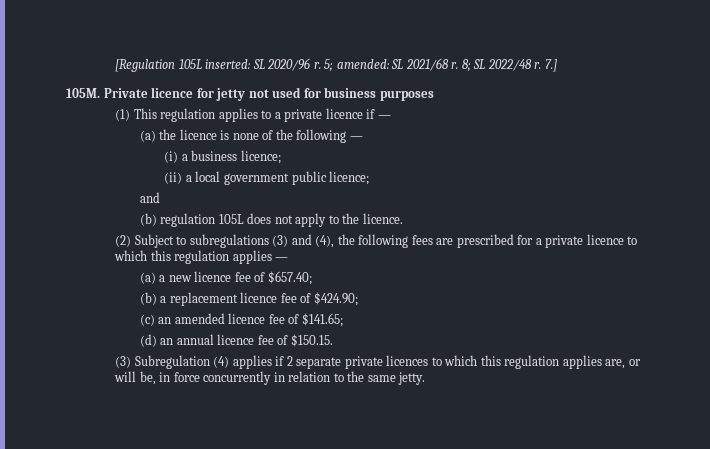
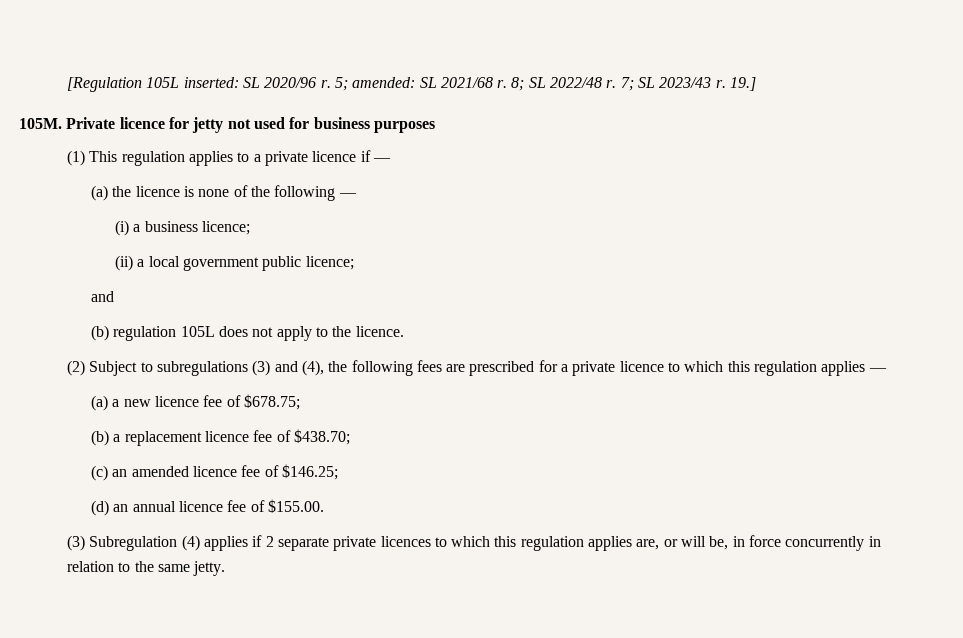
[544,59,557,72] 7.] -> [620,77,757,91] 7; SL 2023/43 r. 19.]
[267,271,312,285] $657.40; -> [243,394,300,410] $678.75;
[313,292,358,306] $424.90; -> [293,429,350,445] $438.70;
[301,313,343,327] $141.65; -> [281,464,338,480] $146.25;
[290,334,333,347] $150.15. -> [267,499,324,513] $155.00.

